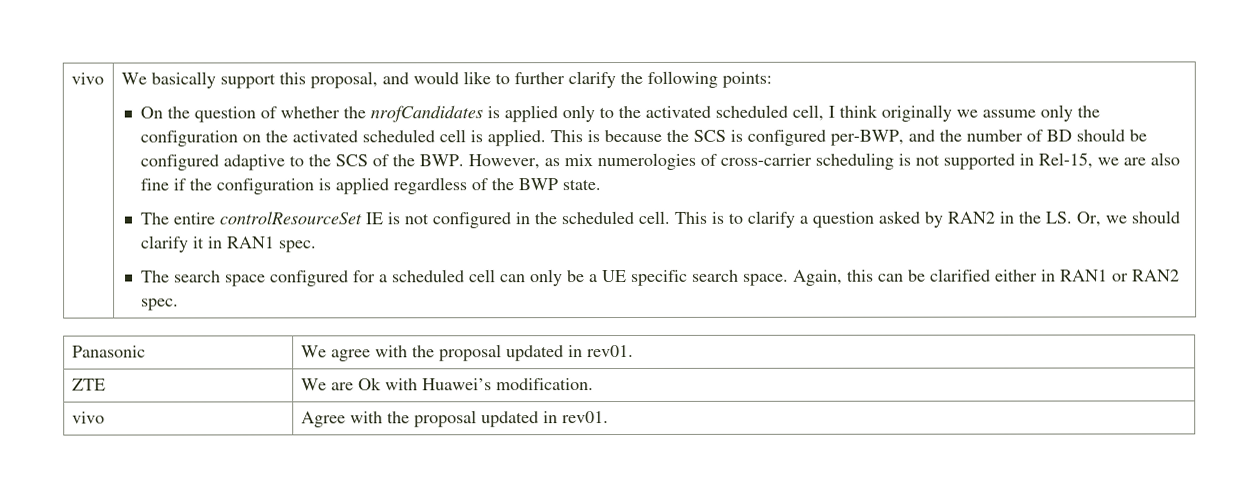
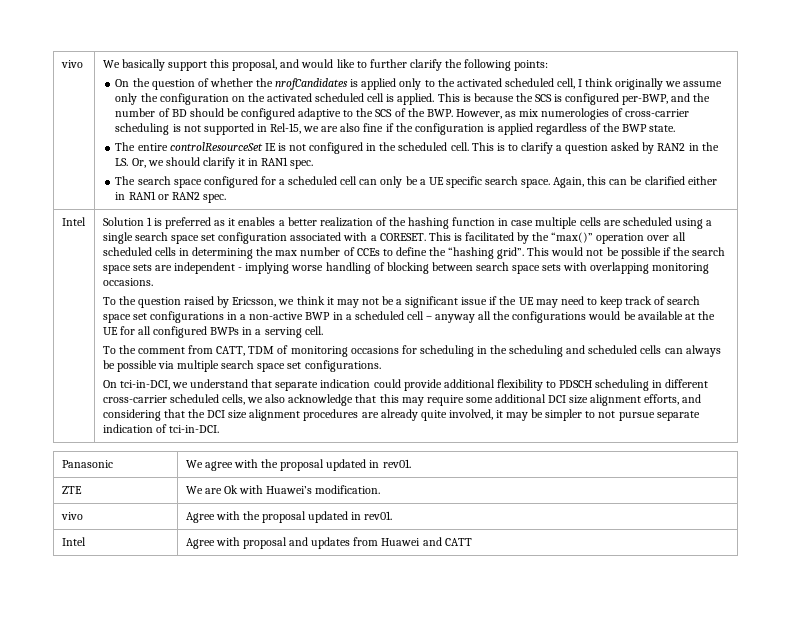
(180, 304) none -> [61,217,86,226] [102,217,713,229] [102,232,686,244] [102,247,726,259] [102,262,710,274] [102,278,153,286] [102,296,701,308] [102,311,715,323] [102,326,323,338] [102,345,721,357] [102,360,381,372] [102,379,709,391] [102,394,702,406] [102,409,700,421] [102,424,220,433] // Intel | Solution 1 is preferred as it enables a better realization of the hashing function in case multiple cells are scheduled using a single search space set configuration associated with a CORESET. This is facilitated by the “max()” operation over all scheduled cells in determining the max number of CCEs to define the “hashing grid”. This would not be possible if the search space sets are independent - implying worse handling of blocking between search space sets with overlapping monitoring occasions. // To the question raised by Ericsson, we think it may not be a significant issue if the UE may need to keep track of search space set configurations in a non-active BWP in a scheduled cell – anyway all the configurations would be available at the UE for all configured BWPs in a serving cell. // To the comment from CATT, TDM of monitoring occasions for scheduling in the scheduling and scheduled cells can always be possible via multiple search space set configurations. // On tci-in-DCI, we understand that separate indication could provide additional flexibility to PDSCH scheduling in different cross-carrier scheduled cells, we also acknowledge that this may require some additional DCI size alignment efforts, and considering that the DCI size alignment procedures are already quite involved, it may be simpler to not pursue separate indication of tci-in-DCI.
(609, 417) none -> [61,537,86,546] [185,537,472,549] // Intel | Agree with proposal and updates from Huawei and CATT

